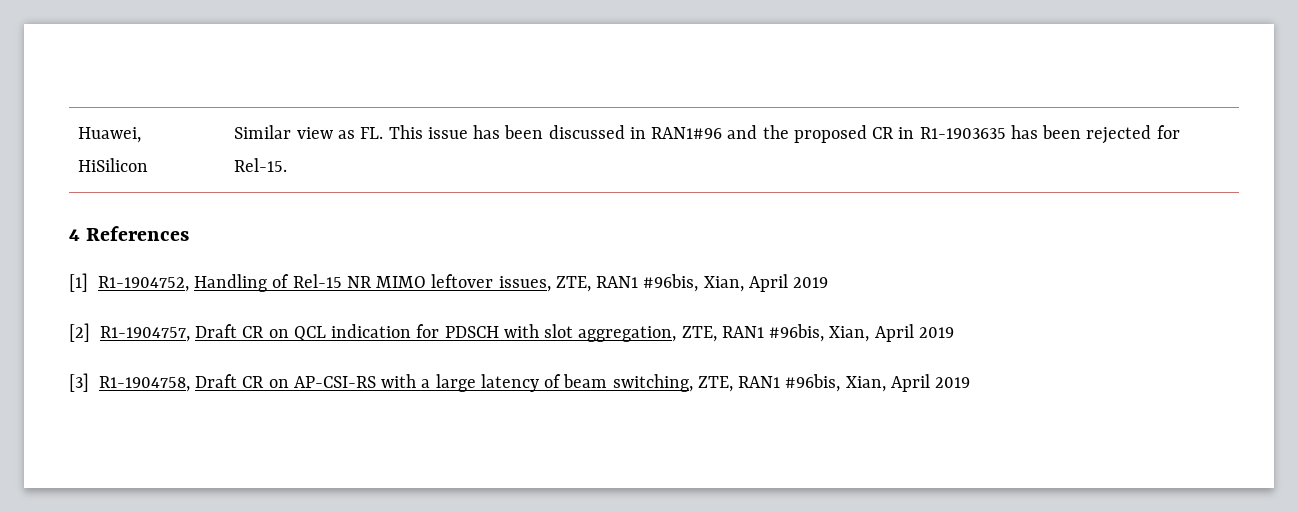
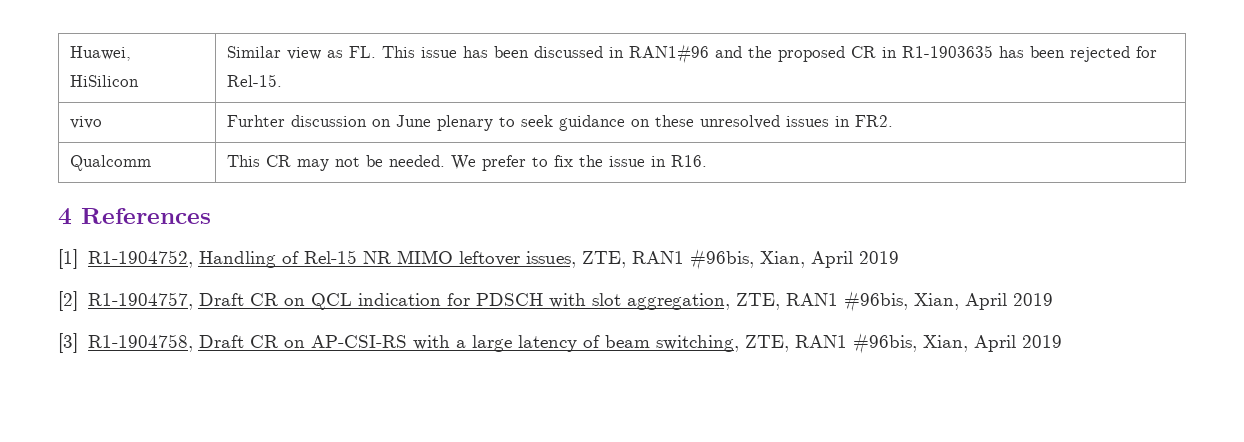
(288, 165) none -> [70,116,103,129] [227,115,894,131] [70,155,152,171] [227,155,708,171] // vivo | Furhter discussion on June plenary to seek guidance on these unresolved issues in FR2. // Qualcomm | This CR may not be needed. We prefer to fix the issue in R16.

